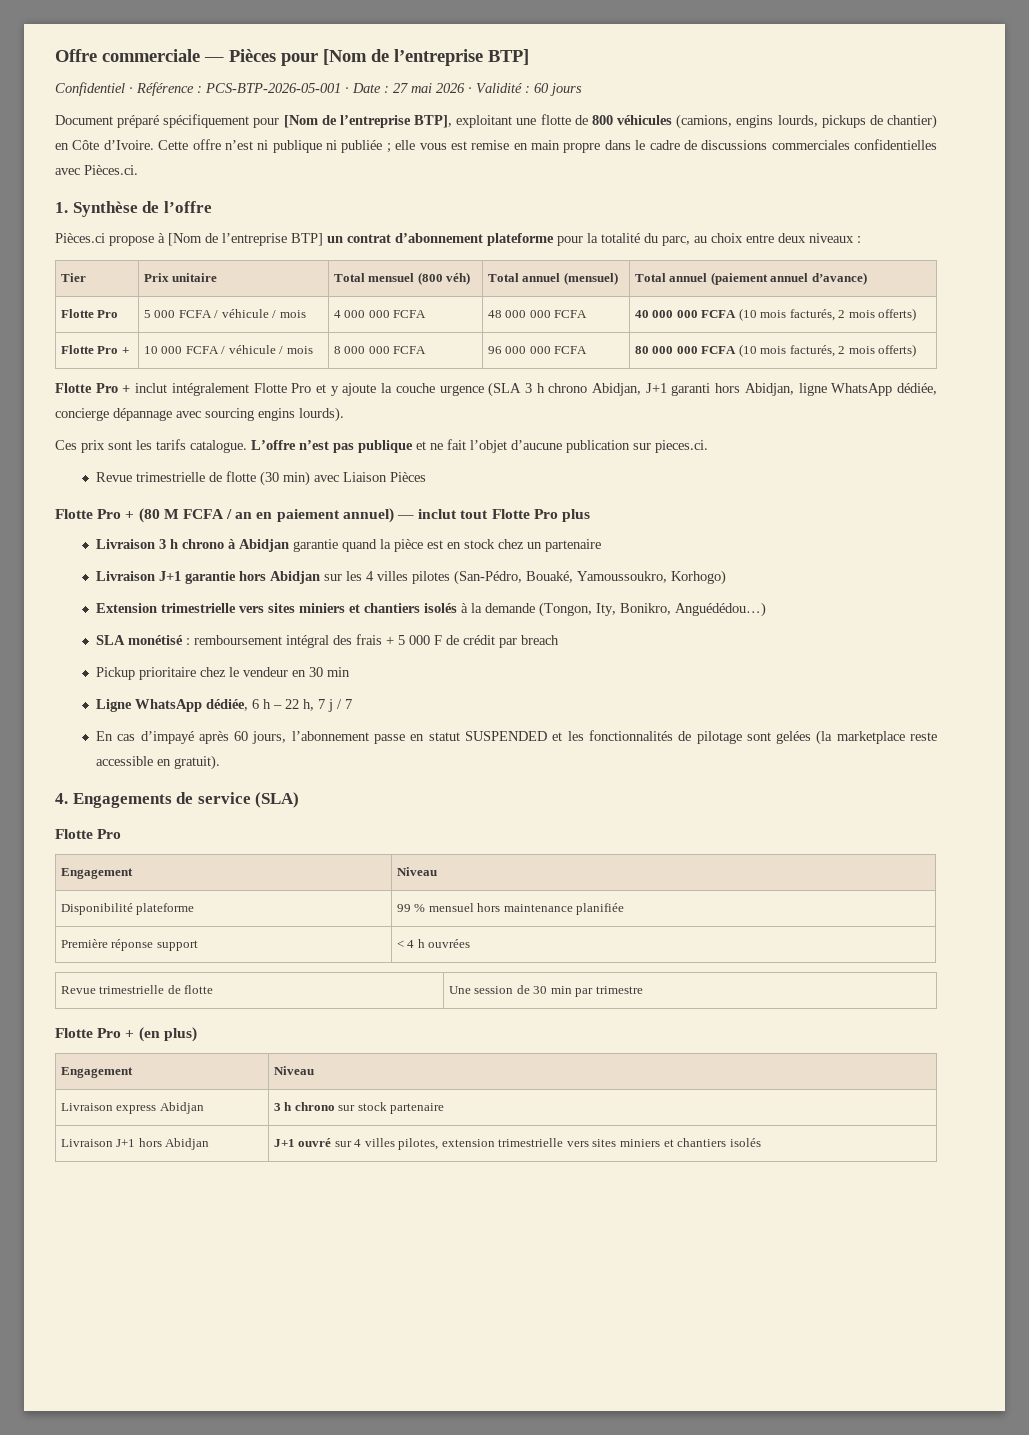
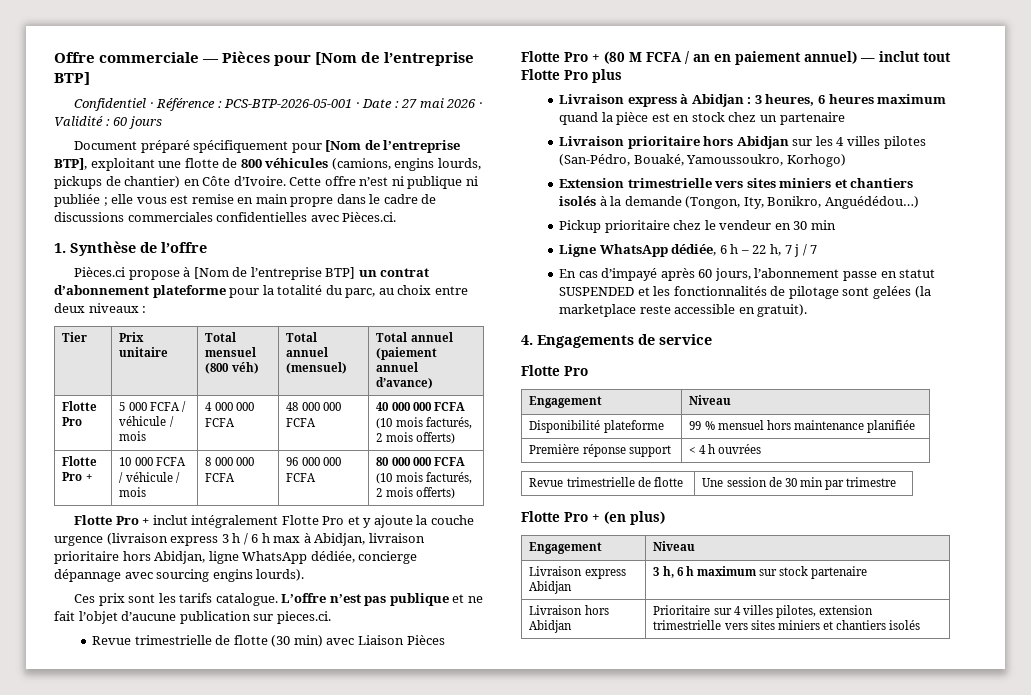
[488,382,711,397] (SLA 3 h chrono Abidjan, J+1 garanti -> [106,533,425,546] [54,551,119,564] (livraison express 3 h / 6 h max à Abidjan, livraison prioritaire
[158,539,338,552] 3 h chrono à Abidjan garantie -> [627,94,947,107] express à Abidjan : 3 heures, 6 heures maximum
[158,571,236,584] J+1 garantie -> [627,136,700,149] prioritaire
[95,634,559,648] // SLA monétisé : remboursement intégral des frais + 5 000 F de crédit par breach -> (919, 202) none
[255,792,300,808] (SLA) -> (712, 339) none
[284,1102,335,1111] h chrono -> [662,566,757,578] h, 6 h maximum
[116,1139,136,1147] J+1 -> (583, 610) none
[273,1138,332,1147] J+1 ouvré -> [653,605,711,615] Prioritaire

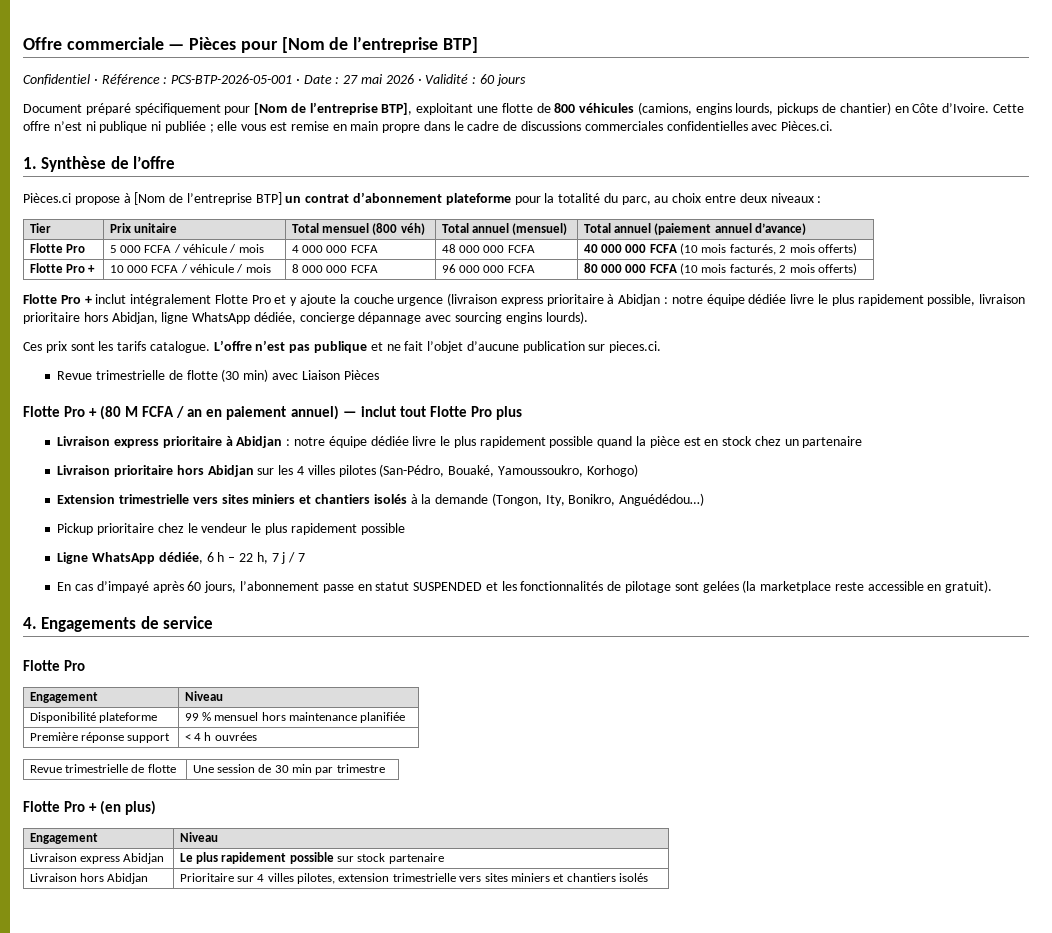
[221,533,366,546] 3 h / 6 h max à Abidjan, -> [546,294,976,306] prioritaire à Abidjan : notre équipe dédiée livre le plus rapidement possible,
[680,94,947,107] à Abidjan : 3 heures, 6 heures maximum -> [162,436,594,448] prioritaire à Abidjan : notre équipe dédiée livre le plus rapidement possible
[774,220,836,230] en 30 min -> [251,523,405,535] le plus rapidement possible
[653,566,757,578] 3 h, 6 h maximum -> [179,852,334,864] Le plus rapidement possible

